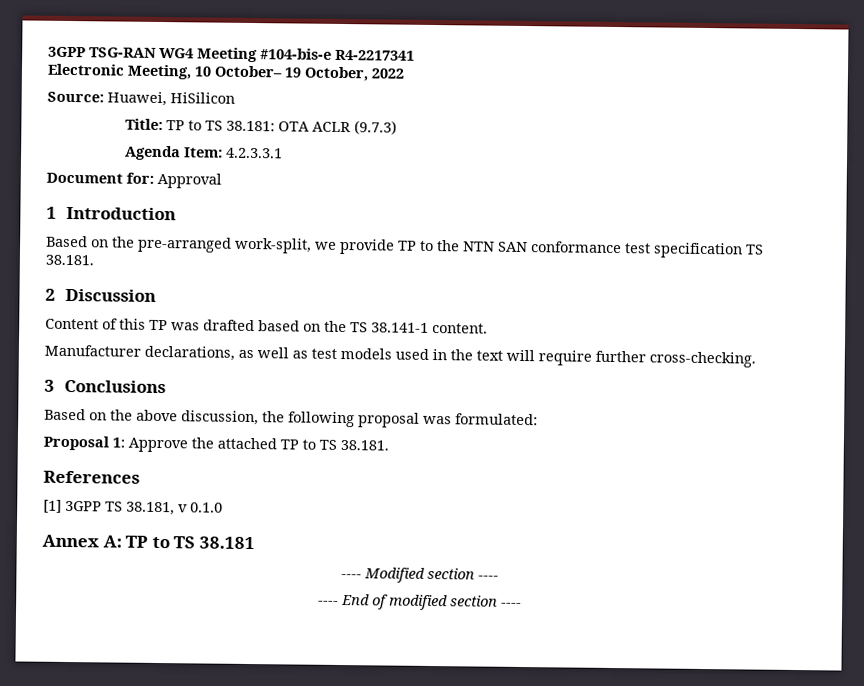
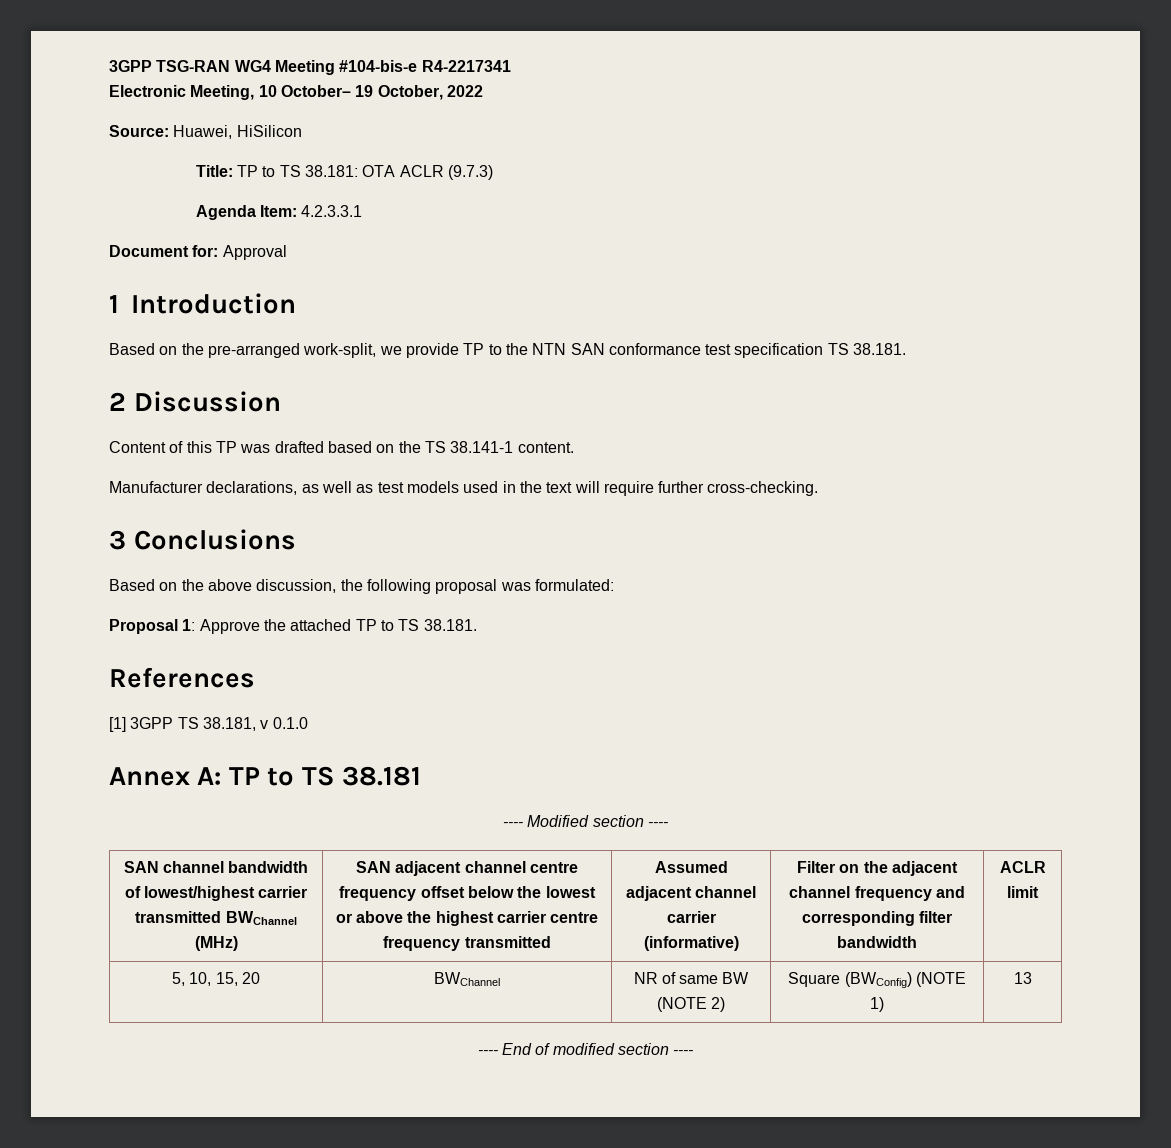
(499, 577) none -> [123,861,309,873] [124,886,308,901] [135,911,297,925] [194,936,238,951] [356,861,578,876] [339,886,596,901] [335,911,599,926] [383,936,551,951] [654,861,728,873] [625,886,757,901] [666,911,716,923] [643,936,739,951] [797,861,958,876] [789,886,965,901] [801,911,953,926] [837,936,917,948] [999,861,1046,873] [1007,886,1039,898] [172,972,260,986] [434,972,500,986] [633,972,750,984] [656,997,726,1012] [788,972,966,988] [870,997,884,1012] [1013,972,1032,984] // SAN channel bandwidth of lowest/highest carrier transmitted BWChannel (MHz) | SAN adjacent channel centre frequency offset below the lowest or above the highest carrier centre frequency transmitted | Assumed adjacent channel carrier (informative) | Filter on the adjacent channel frequency and corresponding filter bandwidth | ACLR limit // 5, 10, 15, 20 | BWChannel | NR of same BW (NOTE 2) | Square (BWConfig) (NOTE 1) | 13

